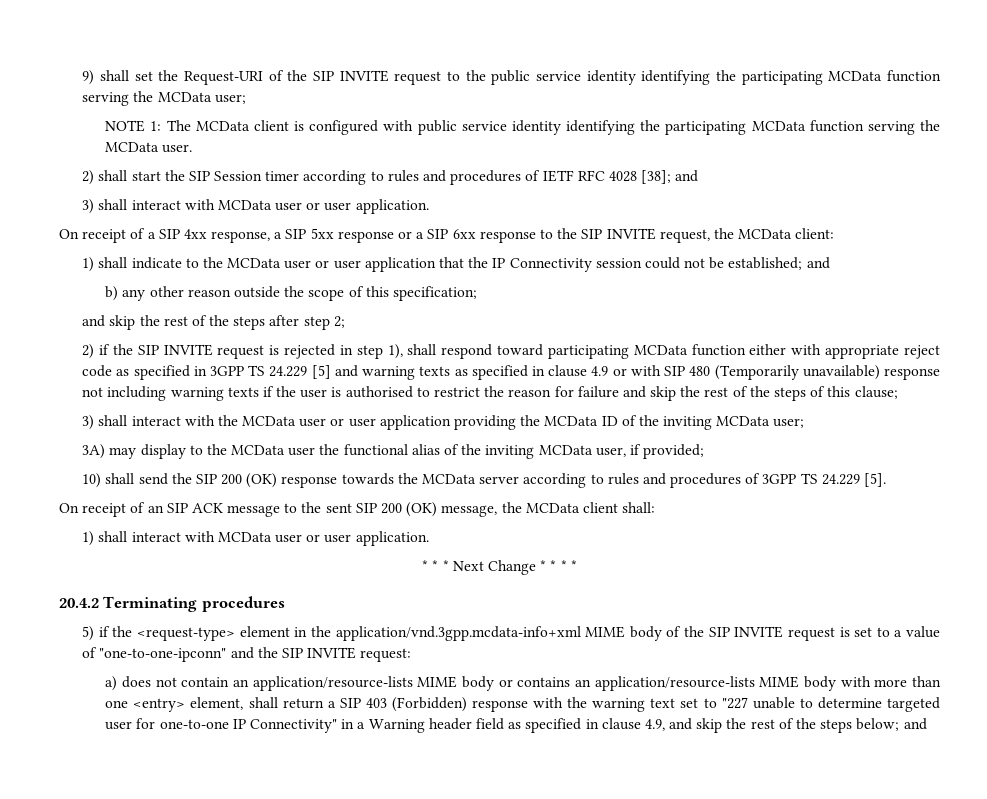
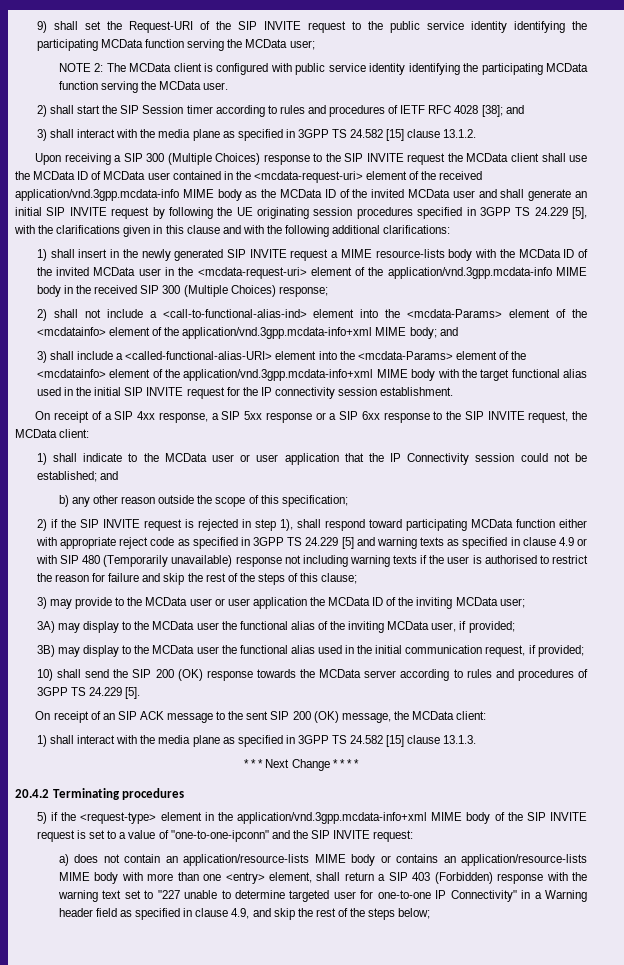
[150,121,162,131] 1: -> [94,63,104,72] 2:
[217,199,429,214] MCData user or user application. -> [140,129,477,141] [35,153,587,165] [15,171,483,183] [15,189,588,201] [15,207,587,219] [14,225,451,237] [36,249,589,261] [36,267,588,279] [36,285,328,297] [36,309,587,321] [36,327,458,339] [36,351,527,363] [36,369,587,381] [36,387,454,399] the media plane as specified in 3GPP TS 24.582 [15] clause 13.1.2. // Upon receiving a SIP 300 (Multiple Choices) response to the SIP INVITE request the MCData client shall use the MCData ID of MCData user contained in the <mcdata-request-uri> element of the received application/vnd.3gpp.mcdata-info MIME body as the MCData ID of the invited MCData user and shall generate an initial SIP INVITE request by following the UE originating session procedures specified in 3GPP TS 24.229 [5], with the clarifications given in this clause and with the following additional clarifications: // 1) shall insert in the newly generated SIP INVITE request a MIME resource-lists body with the MCData ID of the invited MCData user in the <mcdata-request-uri> element of the application/vnd.3gpp.mcdata-info MIME body in the received SIP 300 (Multiple Choices) response; // 2) shall not include a <call-to-functional-alias-ind> element into the <mcdata-Params> element of the <mcdatainfo> element of the application/vnd.3gpp.mcdata-info+xml MIME body; and // 3) shall include a <called-functional-alias-URI> element into the <mcdata-Params> element of the <mcdatainfo> element of the application/vnd.3gpp.mcdata-info+xml MIME body with the target functional alias used in the initial SIP INVITE request for the IP connectivity session establishment.
[82,315,345,330] // and skip the rest of the steps after step 2; -> (348, 501) none
[98,415,516,430] shall interact with the MCData user or user application providing -> [50,597,307,609] may provide to the MCData user or user application
(705, 451) none -> [36,645,584,657] // 3B) may display to the MCData user the functional alias used in the initial communication request, if provided;
[582,502,656,513] client shall: -> [456,711,487,720] client:
[217,531,429,546] MCData user or user application. -> [140,735,477,747] the media plane as specified in 3GPP TS 24.582 [15] clause 13.1.3.
[903,718,927,730] and -> (431, 913) none

